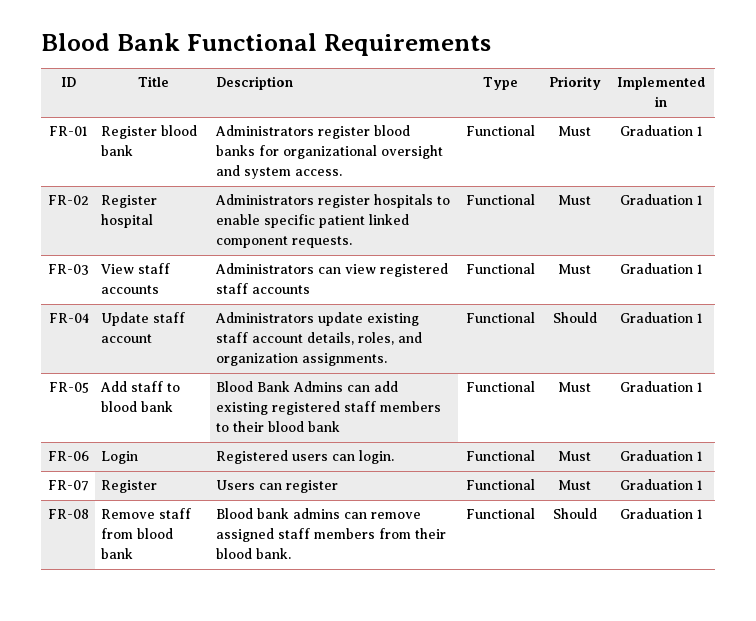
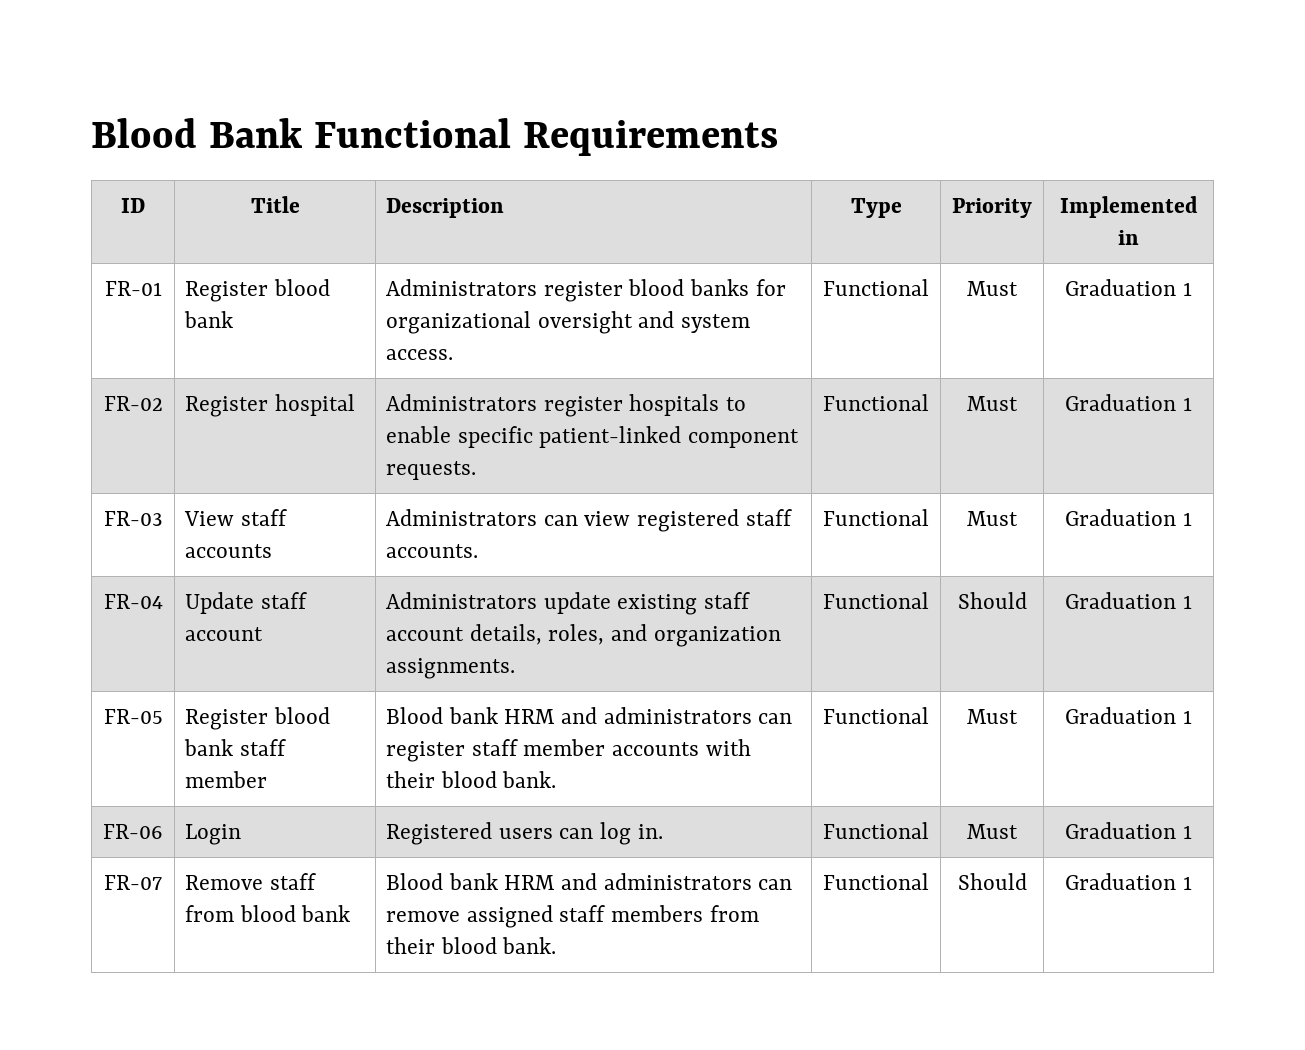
[319,214,410,228] patient linked -> [539,426,682,448] patient-linked
[252,285,311,294] accounts -> [386,544,479,558] accounts.
[100,381,181,392] [101,401,174,412] [216,381,399,392] [216,401,442,415] [216,421,341,432] Add staff to blood bank | Blood Bank Admins can add existing registered staff members to their blood bank -> [185,707,330,730] [184,739,286,756] [185,771,268,788] [386,707,793,724] [386,739,751,762] [386,771,557,788] Register blood bank staff member | Blood bank HRM and administrators can register staff member accounts with their blood bank.
[359,450,395,464] login. -> [599,822,663,845] log in.
[101,480,158,493] [216,480,339,493] [465,479,535,490] [558,480,591,490] [619,479,703,490] [48,509,89,519] | Register | Users can register | Functional | Must | Graduation 1 // FR-08 -> (162, 882) none
[293,508,341,519] admins -> [504,873,752,890] HRM and administrators

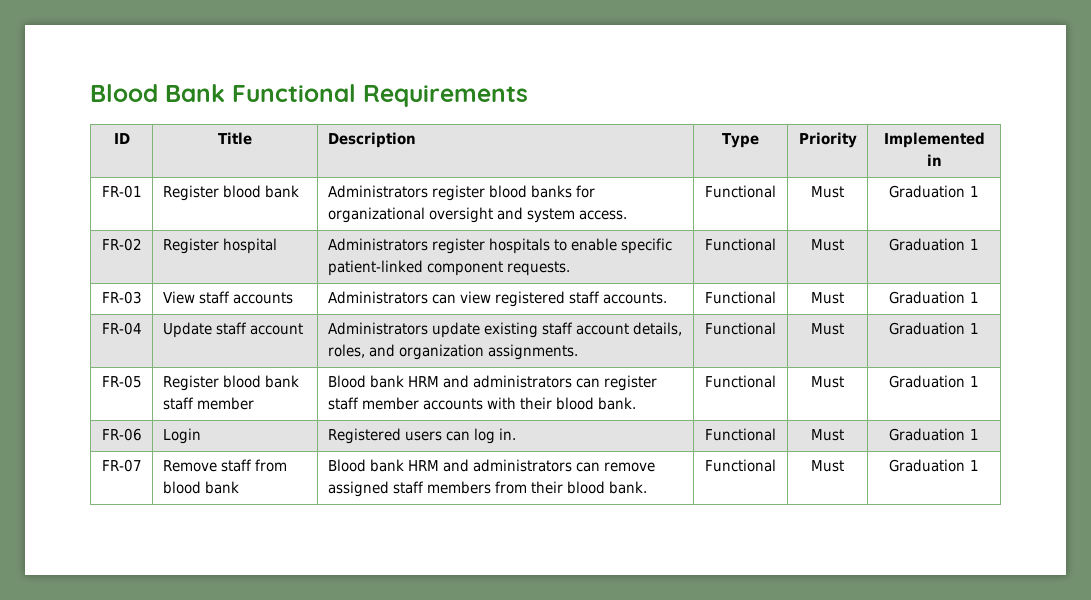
[957,592,1027,609] Should -> [811,323,844,335] Must
[957,873,1027,890] Should -> [811,460,844,472] Must

